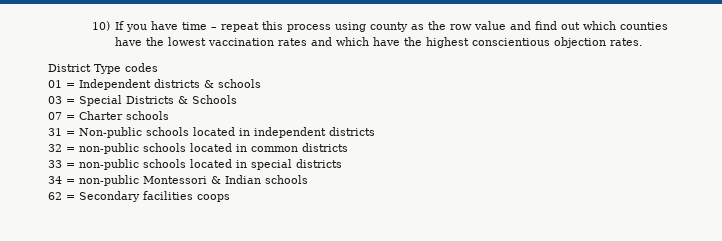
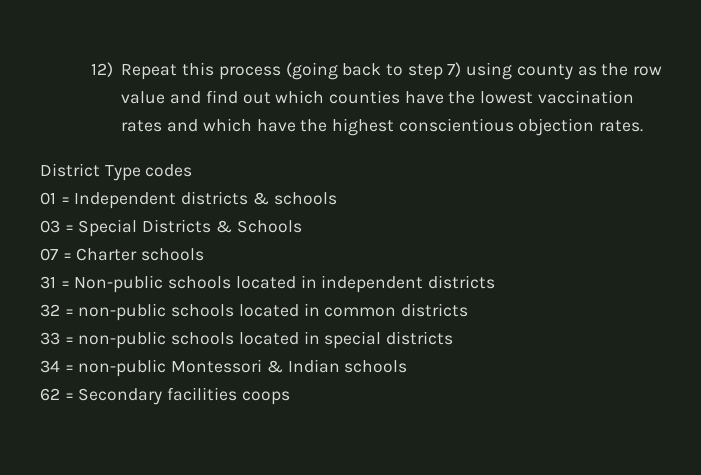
[91,21,332,32] 10) If you have time – repeat this process -> [90,62,462,80] 12) Repeat this process (going back to step 7)

